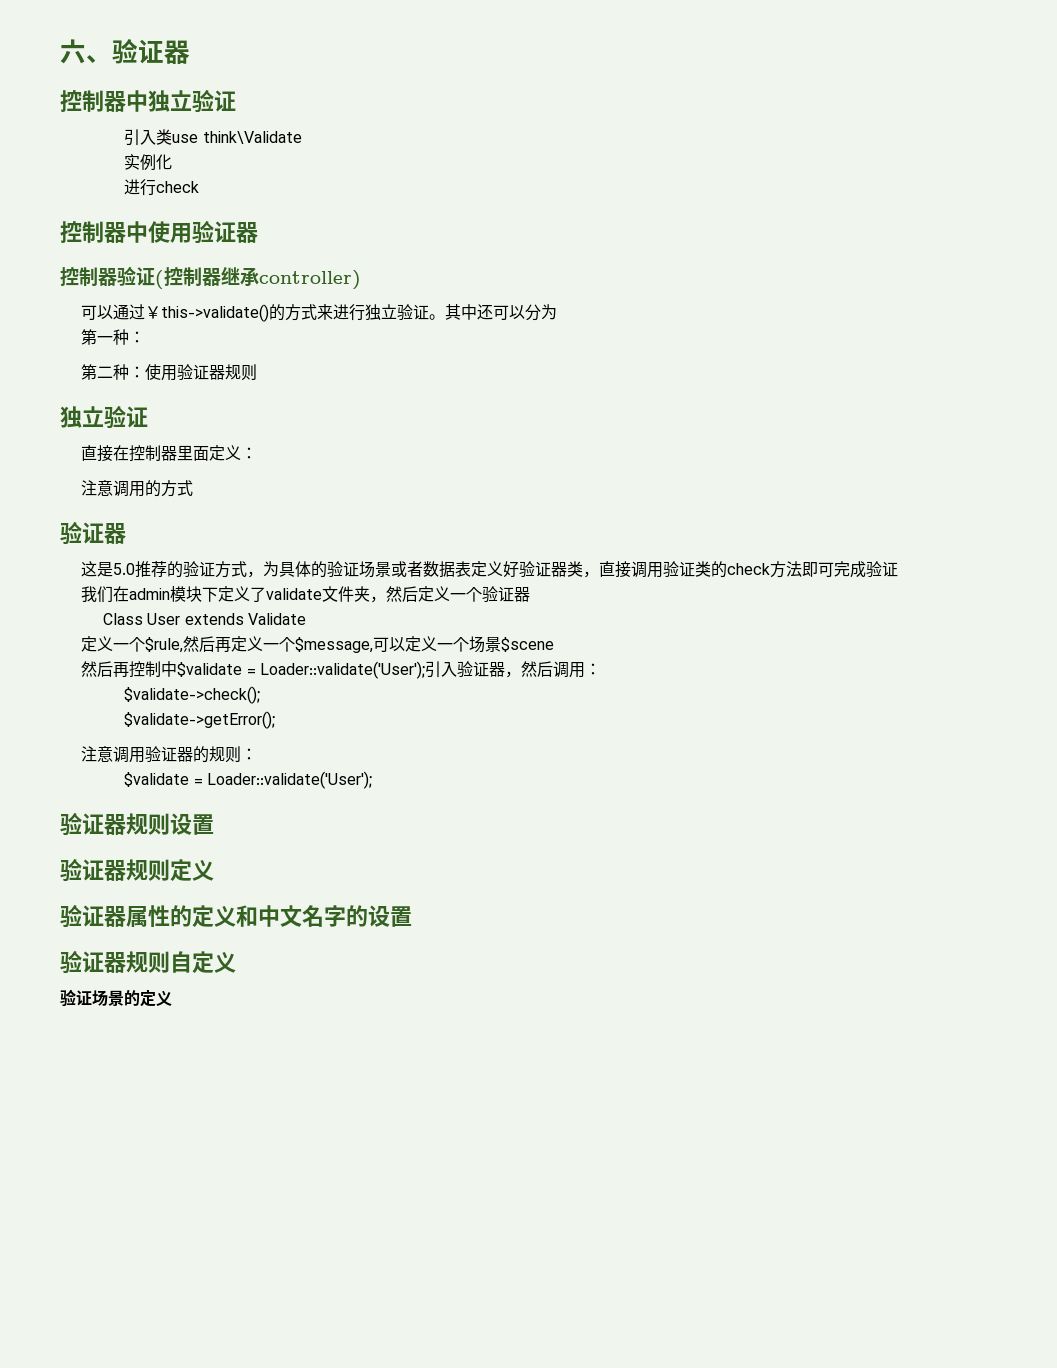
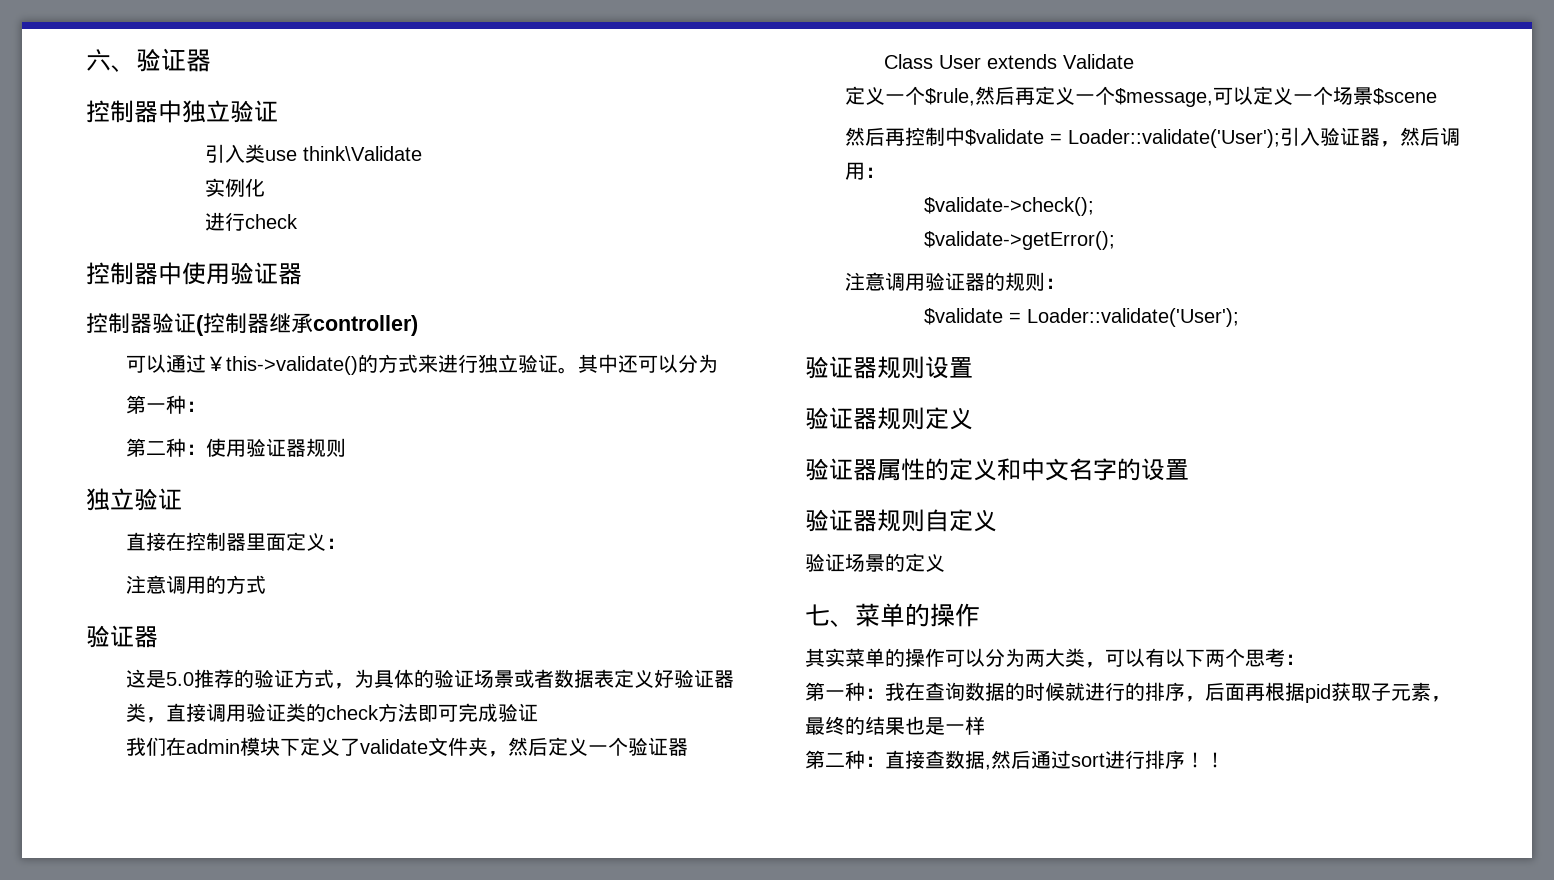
(172, 998) none -> [805,603,980,627] [805,648,1305,668] [805,682,1451,703] [805,716,985,735] [805,750,1225,770] // 七、菜单的操作 // 其实菜单的操作可以分为两大类，可以有以下两个思考： // 第一种：我在查询数据的时候就进行的排序，后面再根据pid获取子元素，最终的结果也是一样 // 第二种：直接查数据,然后通过sort进行排序！！

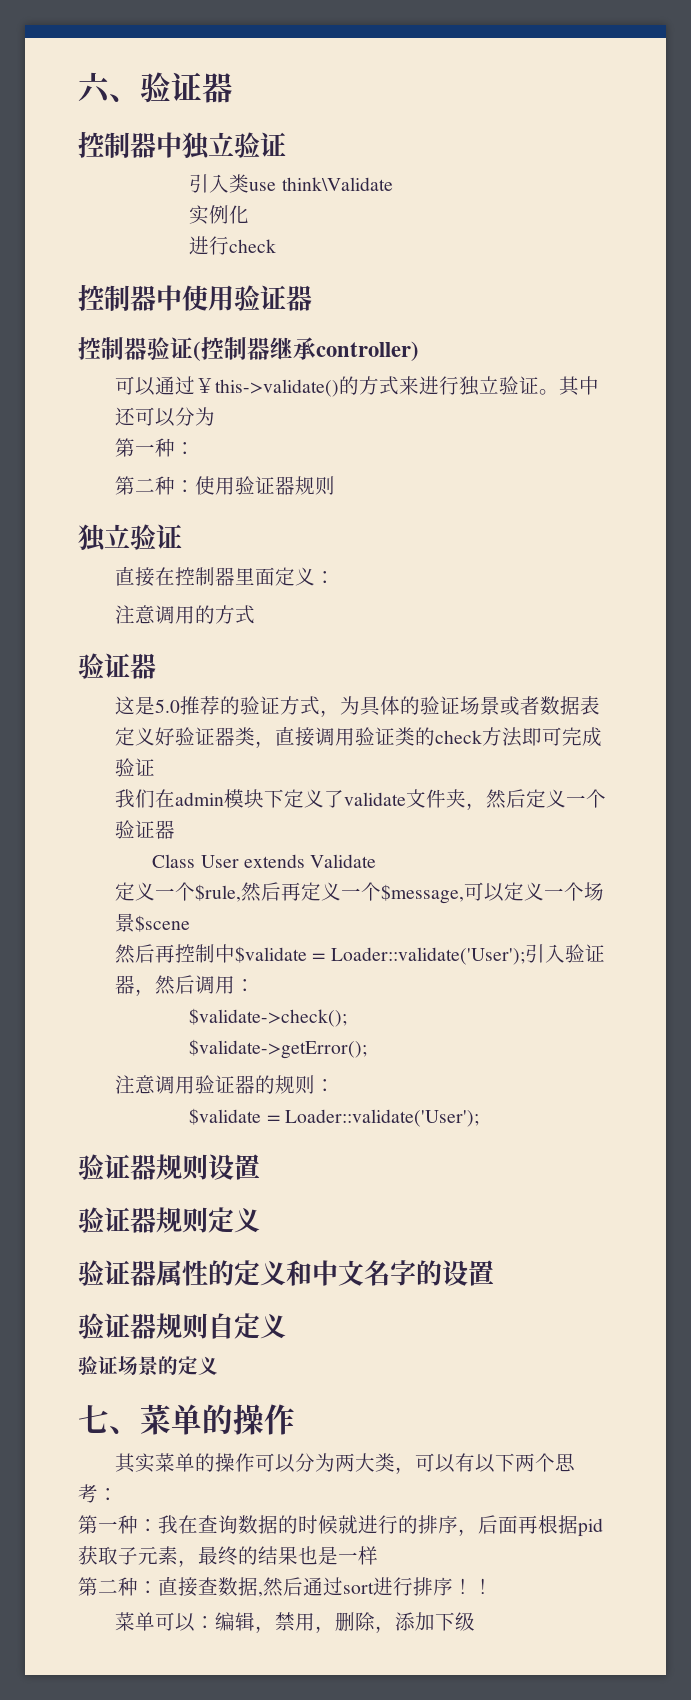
(1225, 760) none -> [115,1612,476,1633] // 菜单可以：编辑，禁用，删除，添加下级

